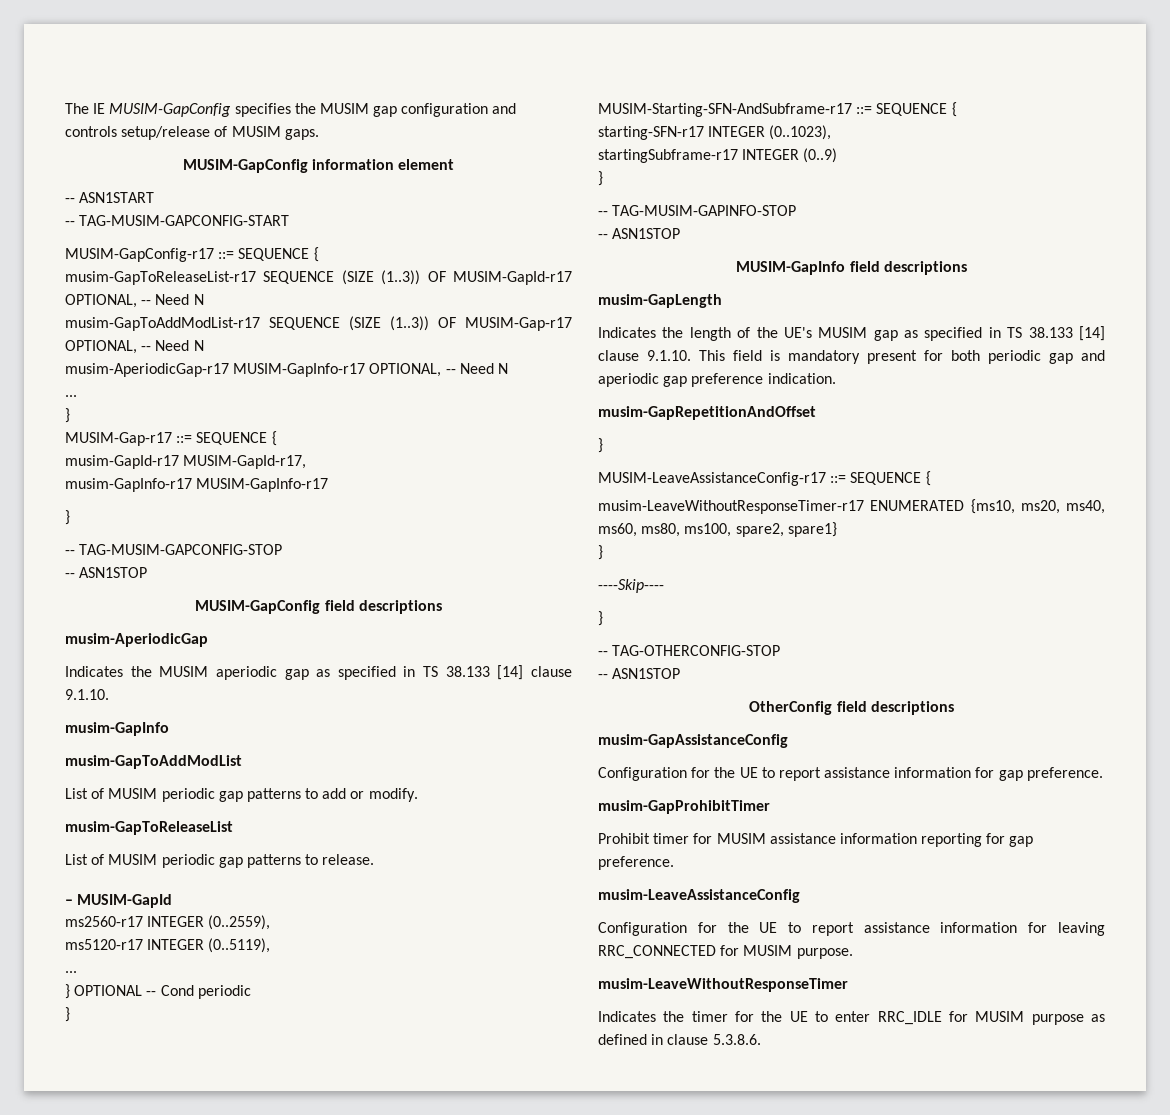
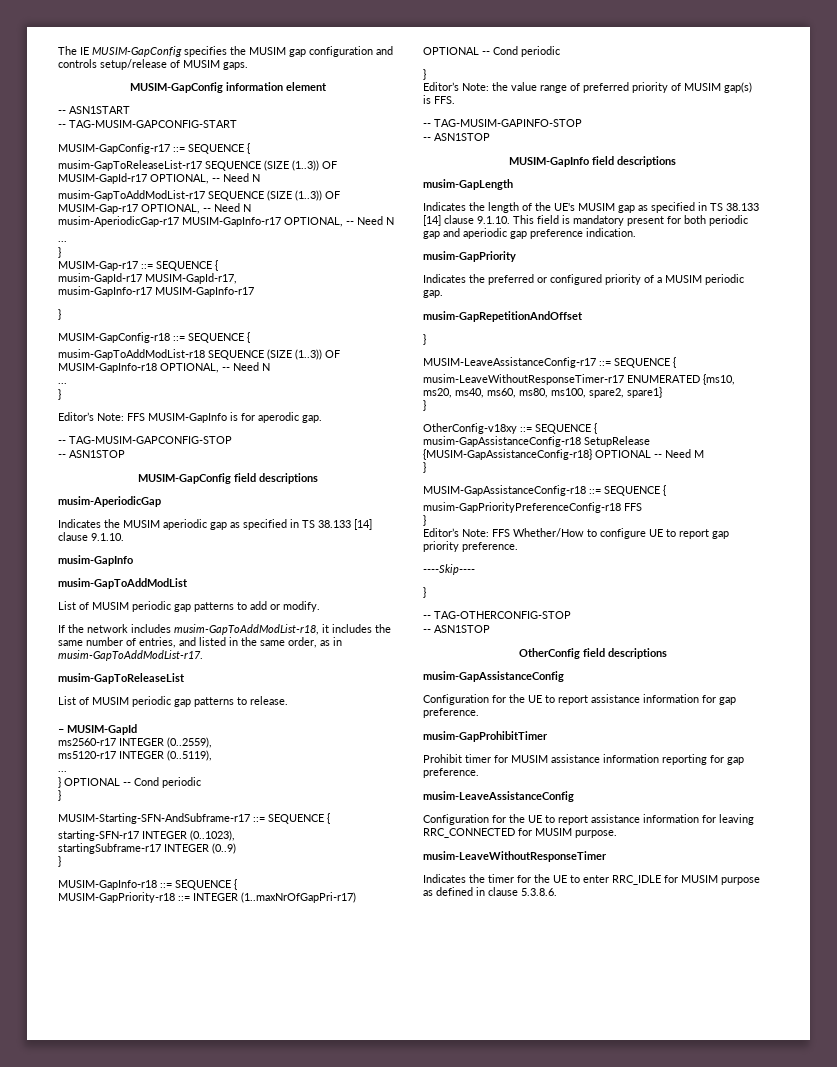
(70, 517) none -> [58,332,250,343] [58,349,340,360] [58,362,270,373] [58,383,67,384] [58,389,61,400] [58,412,322,423] // MUSIM-GapConfig-r18 ::= SEQUENCE { // musim-GapToAddModList-r18 SEQUENCE (SIZE (1..3)) OF MUSIM-GapInfo-r18 OPTIONAL, -- Need N // ... // } // Editor’s Note: FFS MUSIM-GapInfo is for aperodic gap.
(418, 795) none -> [58,624,391,635] [58,637,342,648] [58,650,203,661] // If the network includes musim-GapToAddModList-r18, it includes the same number of entries, and listed in the same order, as in musim-GapToAddModList-r17.
(603, 178) none -> [58,879,237,890] [58,892,356,903] [423,46,560,57] [423,69,426,80] [423,82,752,93] [423,95,455,104] // MUSIM-GapInfo-r18 ::= SEQUENCE { // MUSIM-GapPriority-r18 ::= INTEGER (1..maxNrOfGapPri-r17) OPTIONAL -- Cond periodic // } // Editor’s Note: the value range of preferred priority of MUSIM gap(s) is FFS.
(836, 378) none -> [423,251,516,262] [423,274,744,285] [423,290,443,298] // musim-GapPriority // Indicates the preferred or configured priority of a MUSIM periodic gap.
(603, 552) none -> [423,423,597,434] [423,436,650,447] [423,449,704,460] [423,462,426,473] [423,485,666,496] [423,502,642,513] [423,515,426,526] [423,528,729,539] [423,541,518,552] // OtherConfig-v18xy ::= SEQUENCE { // musim-GapAssistanceConfig-r18 SetupRelease {MUSIM-GapAssistanceConfig-r18} OPTIONAL -- Need M // } // MUSIM-GapAssistanceConfig-r18 ::= SEQUENCE { // musim-GapPriorityPreferenceConfig-r18 FFS // } // Editor’s Note: FFS Whether/How to configure UE to report gap priority preference.

